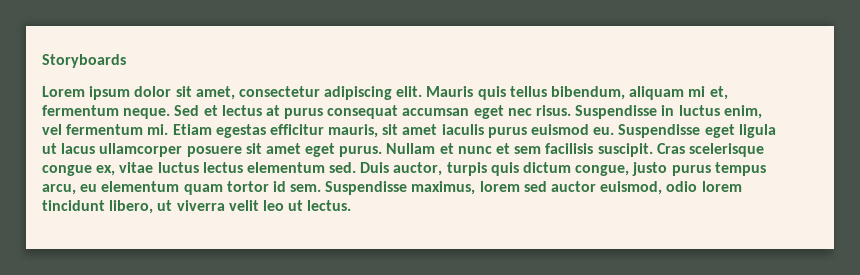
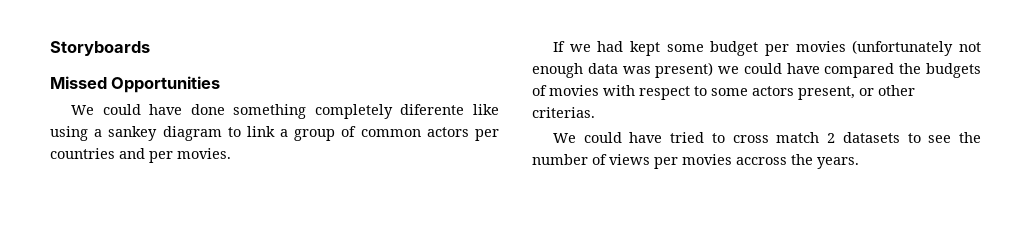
[42,86,728,100] [42,105,762,119] [42,124,776,138] [42,143,764,157] [42,162,766,176] [42,181,742,195] [42,200,352,214] Lorem ipsum dolor sit amet, consectetur adipiscing elit. Mauris quis tellus bibendum, aliquam mi et, fermentum neque. Sed et lectus at purus consequat accumsan eget nec risus. Suspendisse in luctus enim, vel fermentum mi. Etiam egestas efficitur mauris, sit amet iaculis purus euismod eu. Suspendisse eget ligula ut lacus ullamcorper posuere sit amet eget purus. Nullam et nunc et sem facilisis suscipit. Cras scelerisque congue ex, vitae luctus lectus elementum sed. Duis auctor, turpis quis dictum congue, justo purus tempus arcu, eu elementum quam tortor id sem. Suspendisse maximus, lorem sed auctor euismod, odio lorem tincidunt libero, ut viverra velit leo ut lectus. -> [50,76,221,93] [70,104,499,119] [50,126,500,141] [50,148,231,163] [552,40,981,56] [532,62,981,78] [532,85,915,100] [532,107,595,118] [552,132,981,143] [532,154,859,169] Missed Opportunities // We could have done something completely diferente like using a sankey diagram to link a group of common actors per countries and per movies. // If we had kept some budget per movies (unfortunately not enough data was present) we could have compared the budgets of movies with respect to some actors present, or other criterias. // We could have tried to cross match 2 datasets to see the number of views per movies accross the years.

